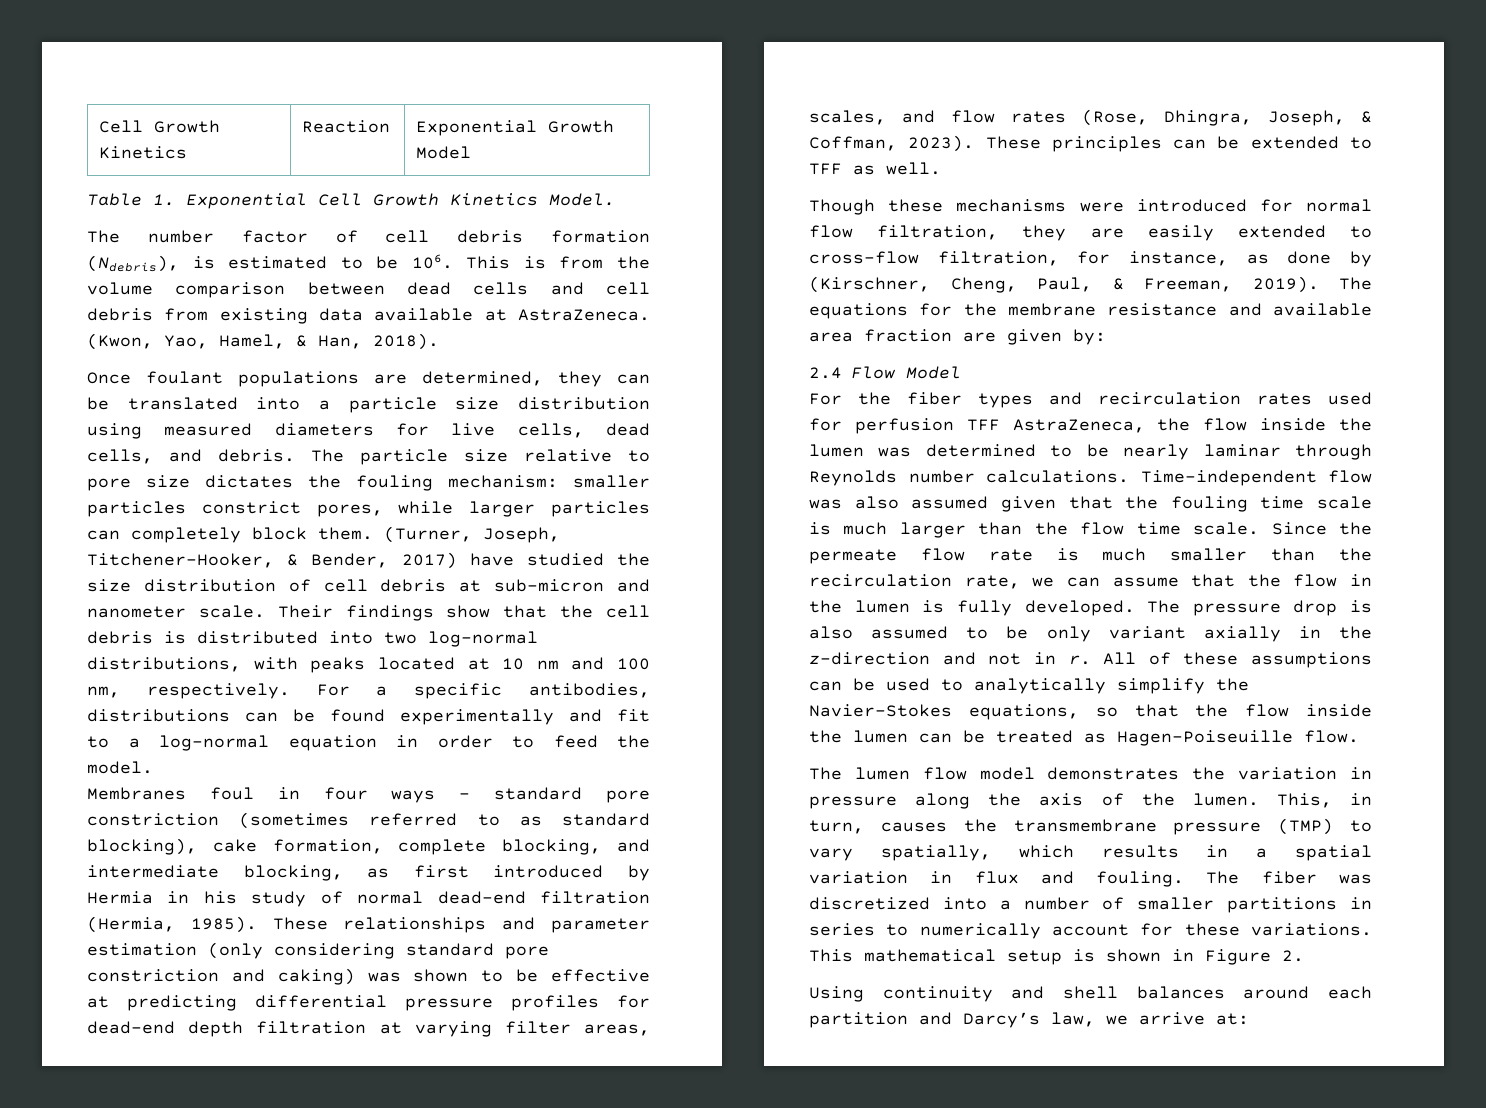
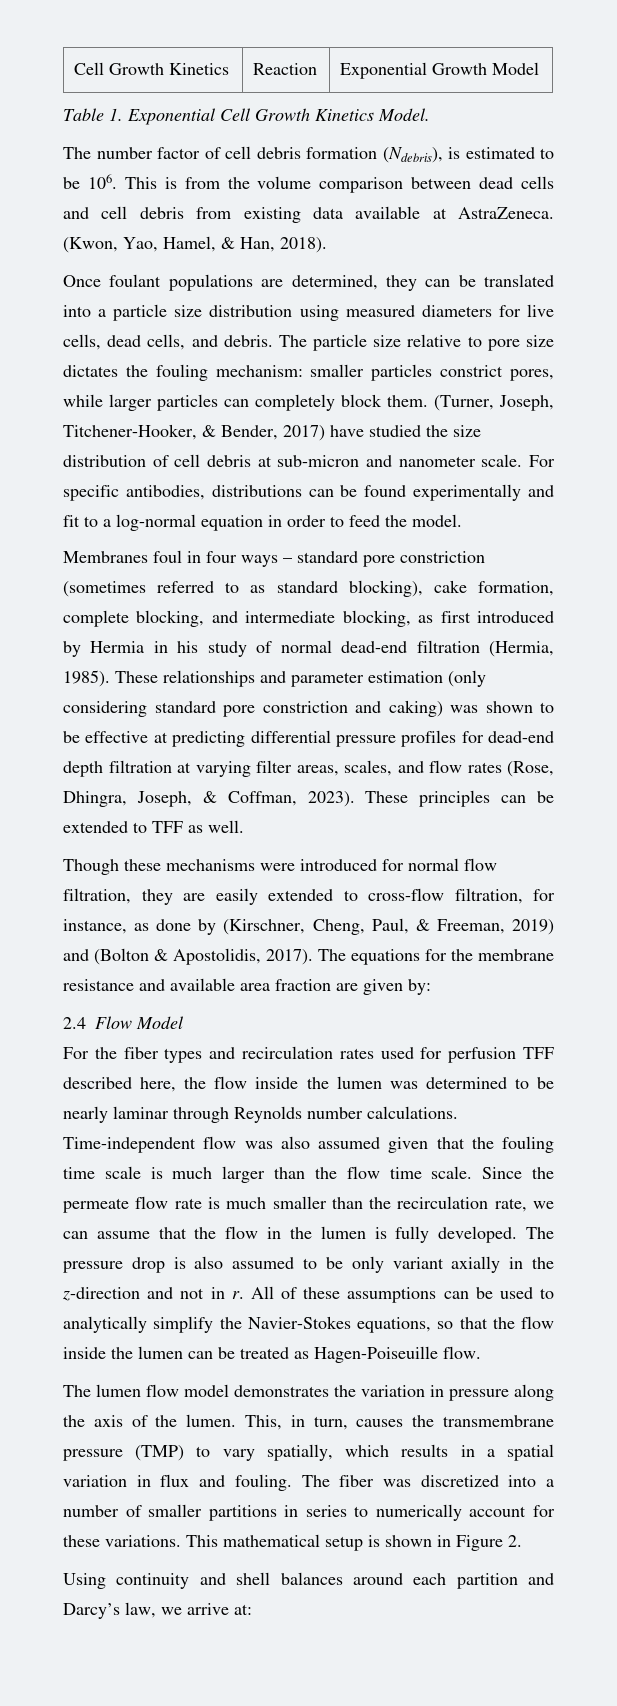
[277,605,650,621] [87,631,538,647] [87,657,650,673] [87,683,388,699] Their findings show that the cell debris is distributed into two log-normal distributions, with peaks located at 10 nm and 100 nm, respectively. For a -> [529,455,555,467] For
[1252,276,1319,293] 2019). -> [511,919,554,935] [63,948,313,965] 2019) and (Bolton & Apostolidis, 2017).
[1012,419,1145,433] AstraZeneca, -> [63,1077,177,1092] described here,

